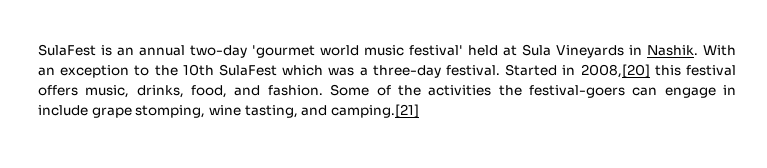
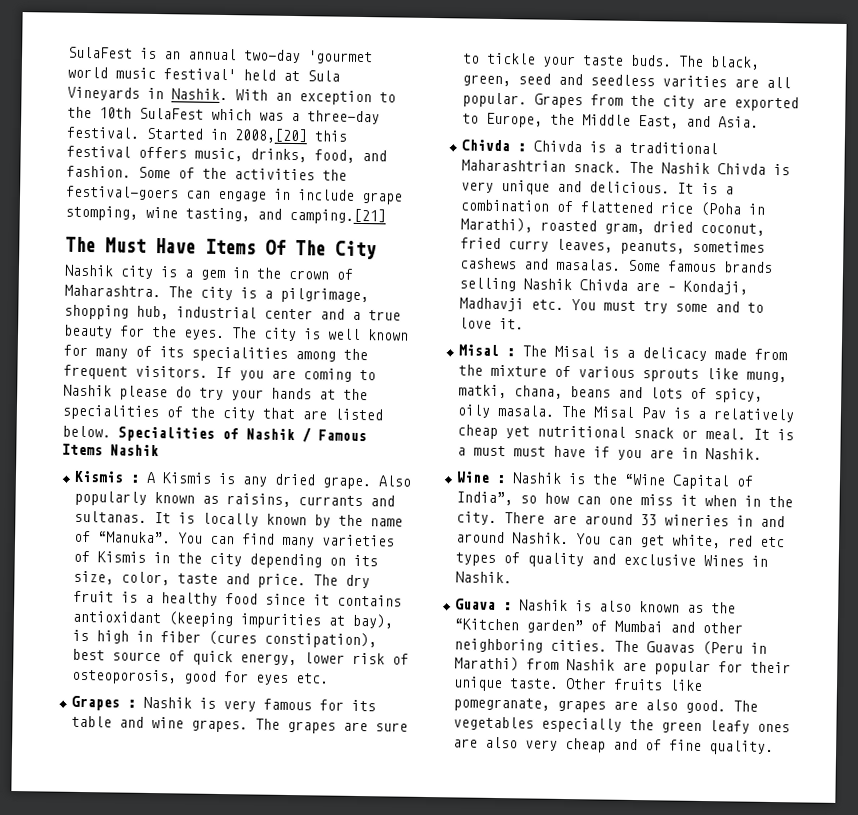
(419, 111) none -> [65,236,377,260] [64,264,353,281] [64,284,369,304] [64,304,401,321] [63,324,409,342] [63,344,368,362] [63,364,376,382] [63,384,368,401] [62,404,383,421] [62,425,367,443] [62,443,159,457] [73,470,412,490] [73,490,395,508] [73,510,403,528] [73,530,395,548] [72,550,378,569] [72,570,370,589] [72,590,402,607] [71,610,393,629] [71,629,377,649] [71,648,409,666] [70,668,329,685] [70,695,376,712] [70,715,408,734] [461,52,760,70] [461,73,791,89] [461,92,799,112] [461,112,759,129] [460,139,718,155] [460,159,790,176] [460,180,734,195] [459,199,765,217] [459,217,765,236] [459,237,765,255] [459,257,773,273] [458,277,748,295] [458,297,764,314] [458,317,524,330] [457,344,787,362] [457,364,787,383] [457,384,763,403] [456,404,795,423] [456,424,794,441] [456,445,762,461] [455,471,754,490] [455,491,793,508] [455,511,785,528] [455,531,785,549] [454,552,768,568] [454,571,512,584] [454,598,736,614] [453,618,743,634] [453,638,767,656] [453,656,791,676] [452,676,703,692] [452,697,758,714] [452,716,790,734] [452,736,774,756] // The Must Have Items Of The City // Nashik city is a gem in the crown of Maharashtra. The city is a pilgrimage, shopping hub, industrial center and a true beauty for the eyes. The city is well known for many of its specialities among the frequent visitors. If you are coming to Nashik please do try your hands at the specialities of the city that are listed below. Specialities of Nashik / Famous Items Nashik // Kismis : A Kismis is any dried grape. Also popularly known as raisins, currants and sultanas. It is locally known by the name of “Manuka”. You can find many varieties of Kismis in the city depending on its size, color, taste and price. The dry fruit is a healthy food since it contains antioxidant (keeping impurities at bay), is high in fiber (cures constipation), best source of quick energy, lower risk of osteoporosis, good for eyes etc. // Grapes : Nashik is very famous for its table and wine grapes. The grapes are sure to tickle your taste buds. The black, green, seed and seedless varities are all popular. Grapes from the city are exported to Europe, the Middle East, and Asia. // Chivda : Chivda is a traditional Maharashtrian snack. The Nashik Chivda is very unique and delicious. It is a combination of flattened rice (Poha in Marathi), roasted gram, dried coconut, fried curry leaves, peanuts, sometimes cashews and masalas. Some famous brands selling Nashik Chivda are – Kondaji, Madhavji etc. You must try some and to love it. // Misal : The Misal is a delicacy made from the mixture of various sprouts like mung, matki, chana, beans and lots of spicy, oily masala. The Misal Pav is a relatively cheap yet nutritional snack or meal. It is a must must have if you are in Nashik. // Wine : Nashik is the “Wine Capital of India”, so how can one miss it when in the city. There are around 33 wineries in and around Nashik. You can get white, red etc types of quality and exclusive Wines in Nashik. // Guava : Nashik is also known as the “Kitchen garden” of Mumbai and other neighboring cities. The Guavas (Peru in Marathi) from Nashik are popular for their unique taste. Other fruits like pomegranate, grapes are also good. The vegetables especially the green leafy ones are also very cheap and of fine quality.

